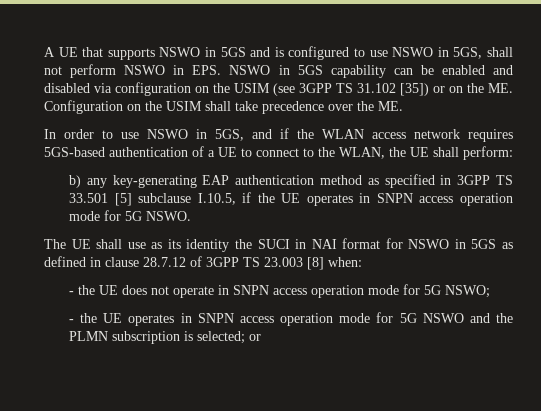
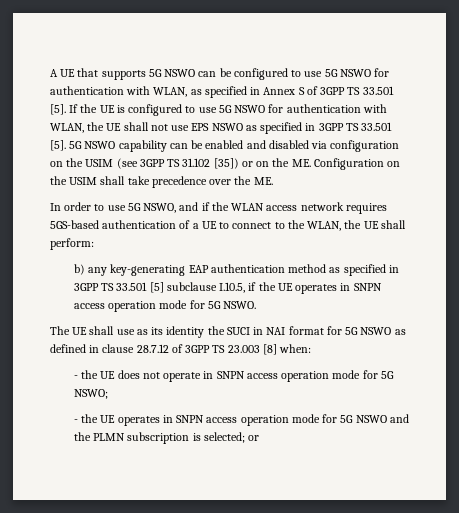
[159,46,514,60] [44,64,323,78] NSWO in 5GS and is configured to use NSWO in 5GS, shall not perform NSWO in EPS. NSWO in 5GS -> [148,68,390,80] [50,86,394,98] [50,104,387,116] [50,122,393,134] [50,140,116,151] 5G NSWO can be configured to use 5G NSWO for authentication with WLAN, as specified in Annex S of 3GPP TS 33.501 [5]. If the UE is configured to use 5G NSWO for authentication with WLAN, the UE shall not use EPS NSWO as specified in 3GPP TS 33.501 [5]. 5G NSWO
[147,129,244,141] NSWO in 5GS, -> [127,203,177,213] 5G NSWO,
[408,239,497,249] NSWO in 5GS -> [345,327,392,335] 5G NSWO

